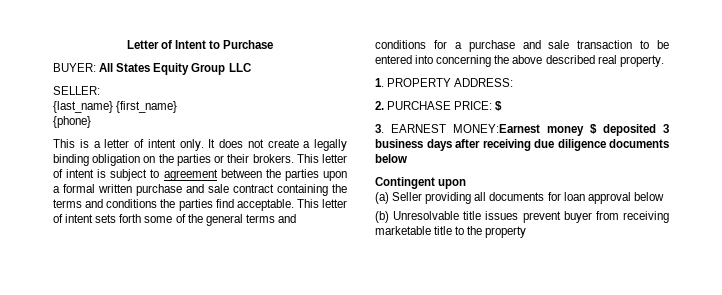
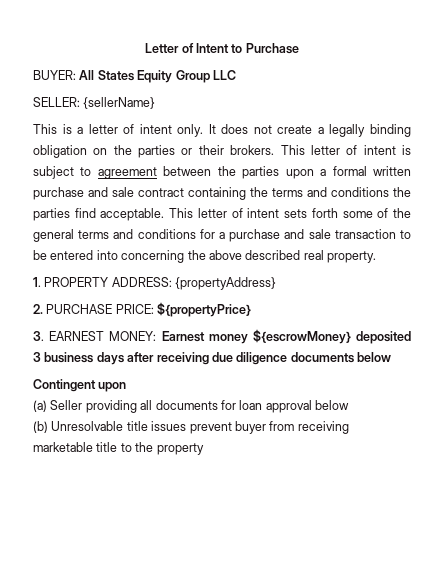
[53,101,178,113] [53,116,91,128] // {last_name} {first_name} // {phone} -> [83,97,156,109] {sellerName}
(514, 82) none -> [175,277,277,290] {propertyAddress}
[495,101,503,111] $ -> [157,302,252,317] ${propertyPrice}
[453,124,597,136] MONEY:Earnest money $ -> [109,329,351,344] MONEY: Earnest money ${escrowMoney}

